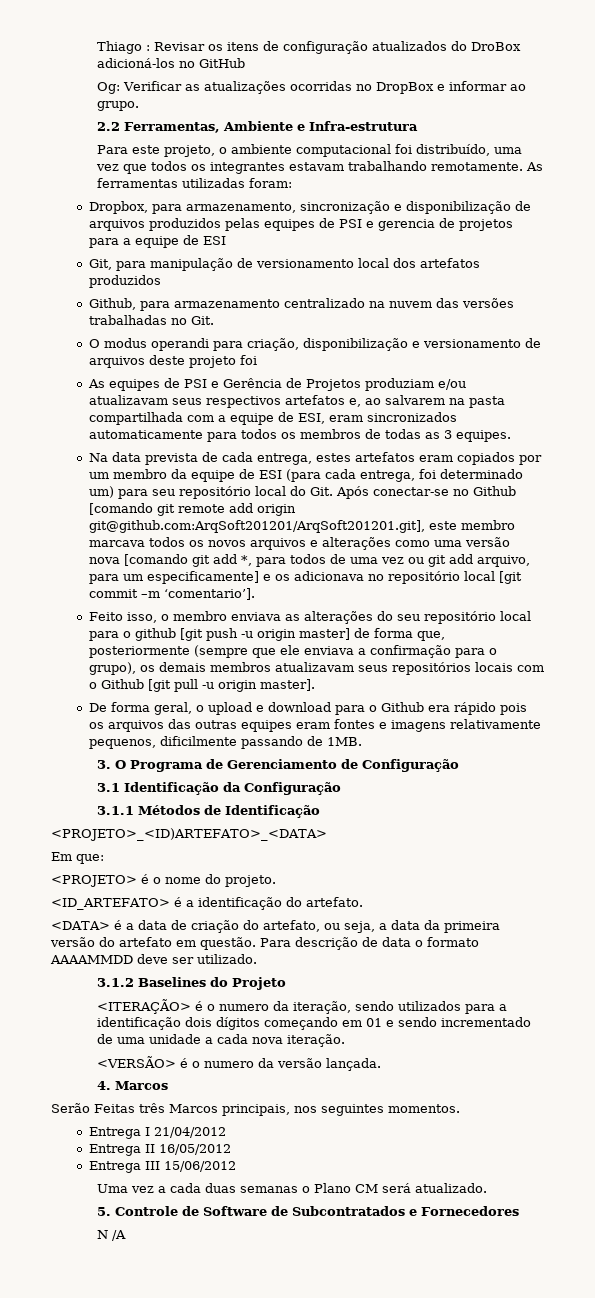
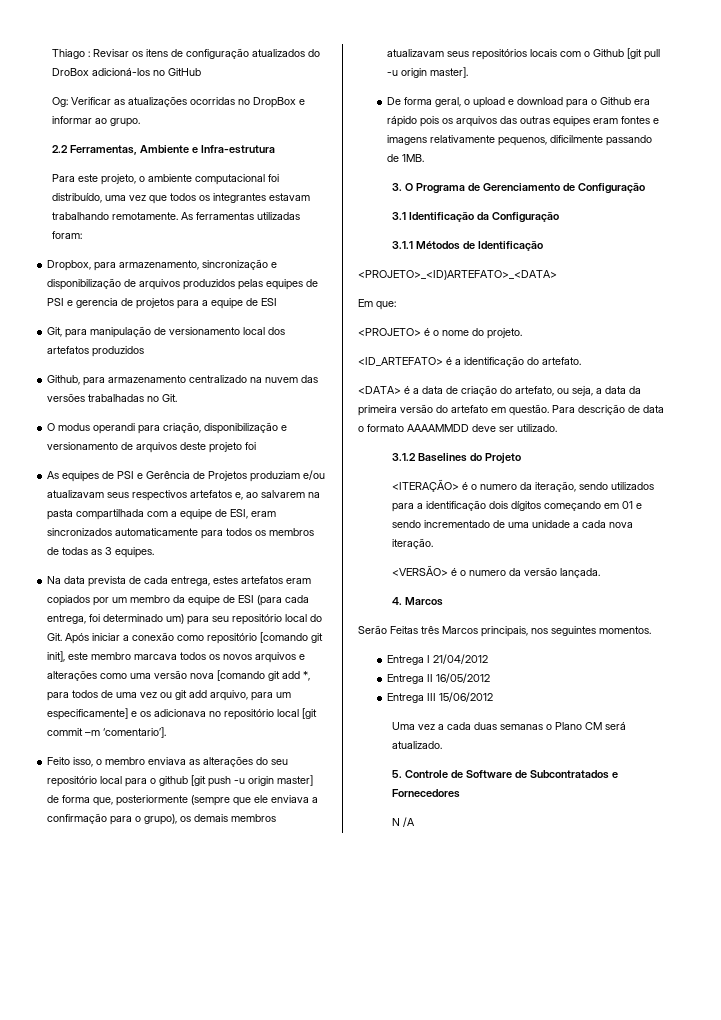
[372,486,516,496] [88,503,296,516] [88,520,425,533] conectar-se no Github [comando git remote add origin git@github.com:ArqSoft201201/ArqSoft201201.git], -> [92,632,324,644] [47,651,66,662] iniciar a conexão como repositório [comando git init],

